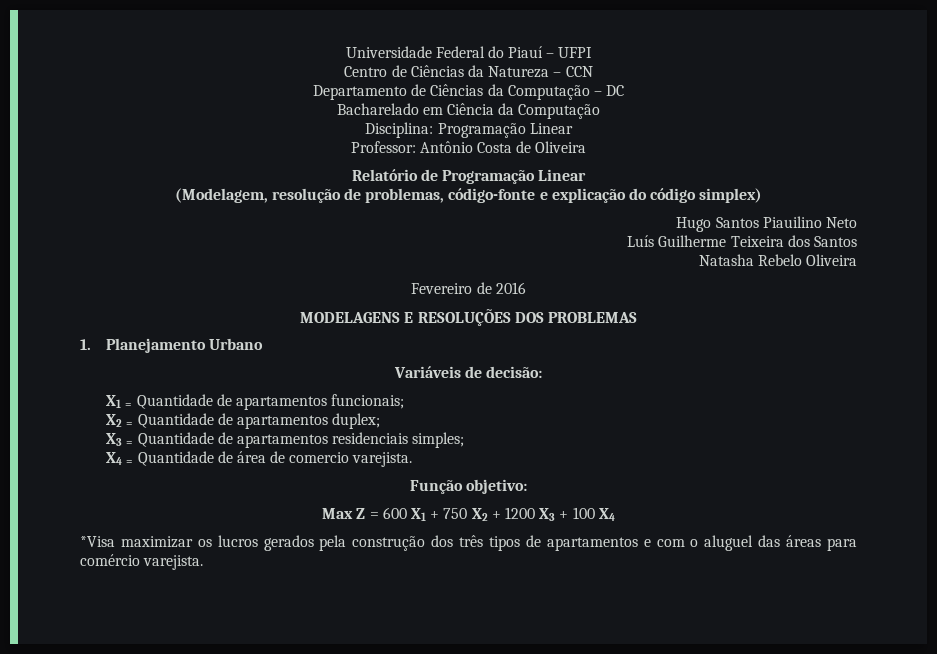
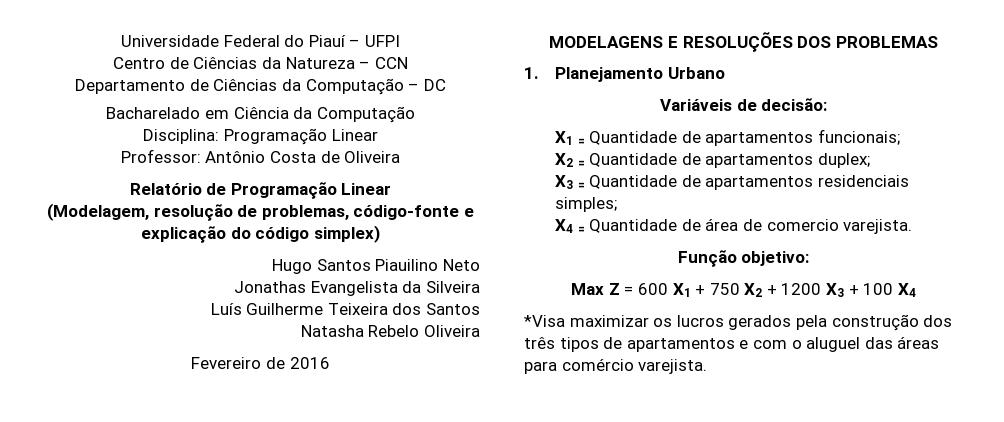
(857, 222) none -> [234,281,480,296] // Jonathas Evangelista da Silveira

